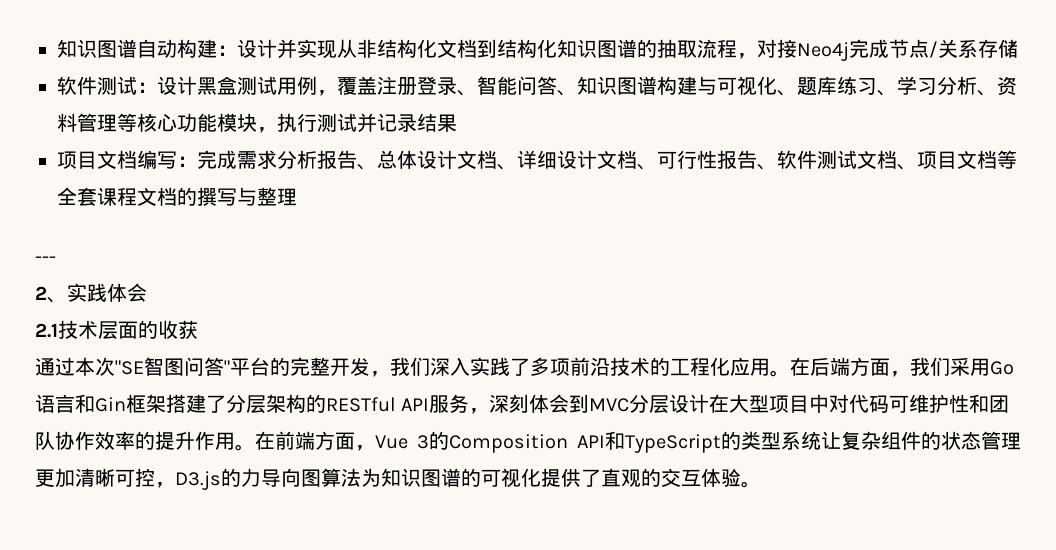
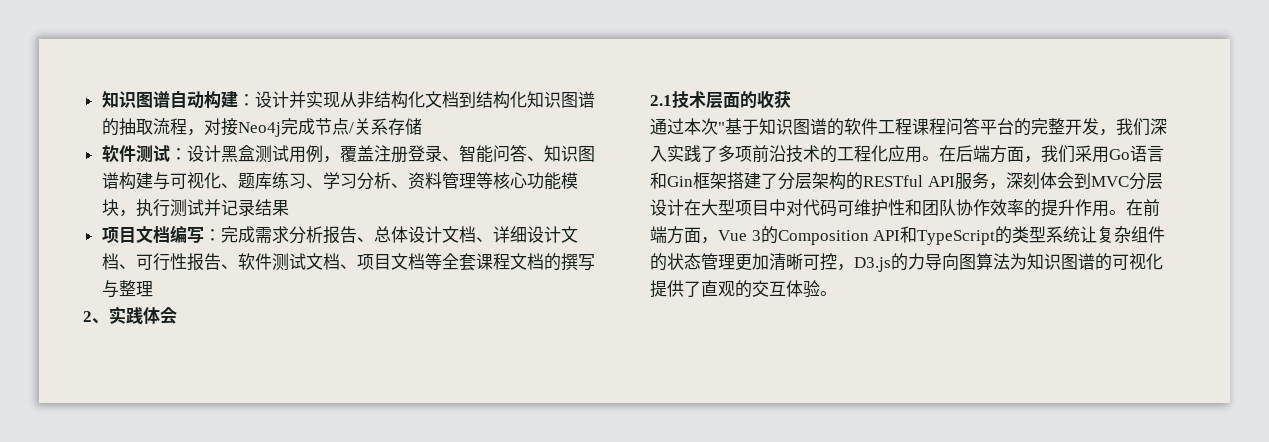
[35,256,56,263] // --- -> (153, 289) none
[115,357,230,376] "SE智图问答" -> [718,117,980,136] "基于知识图谱的软件工程课程问答

